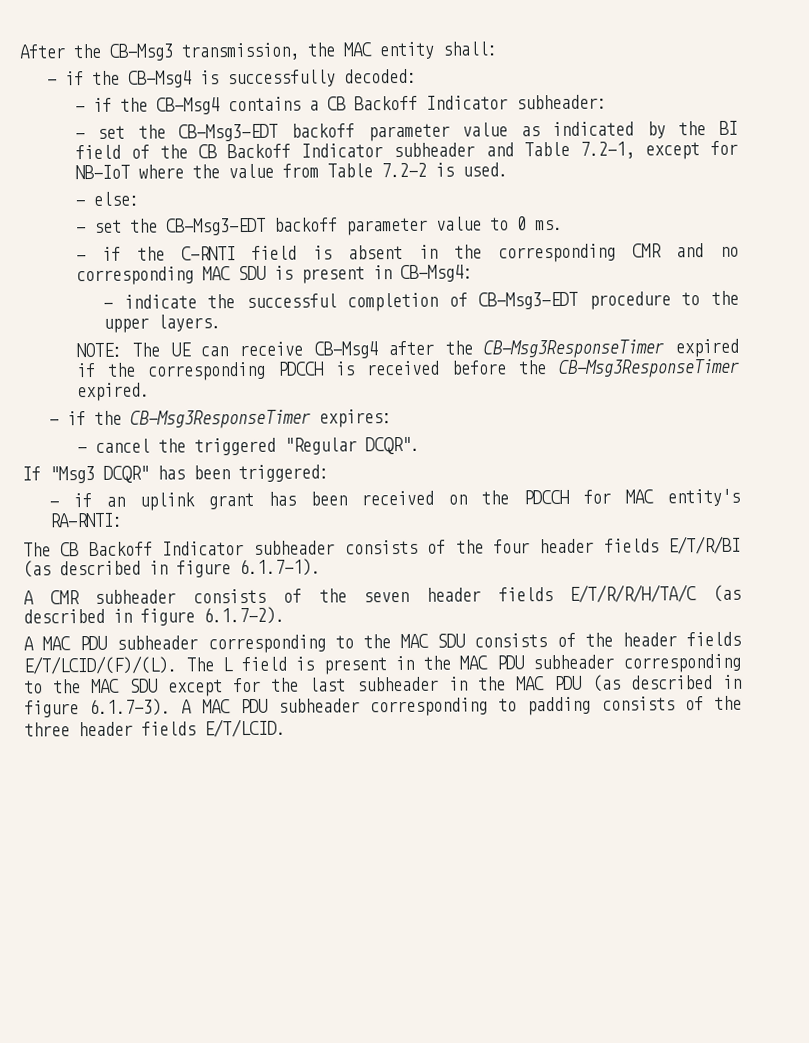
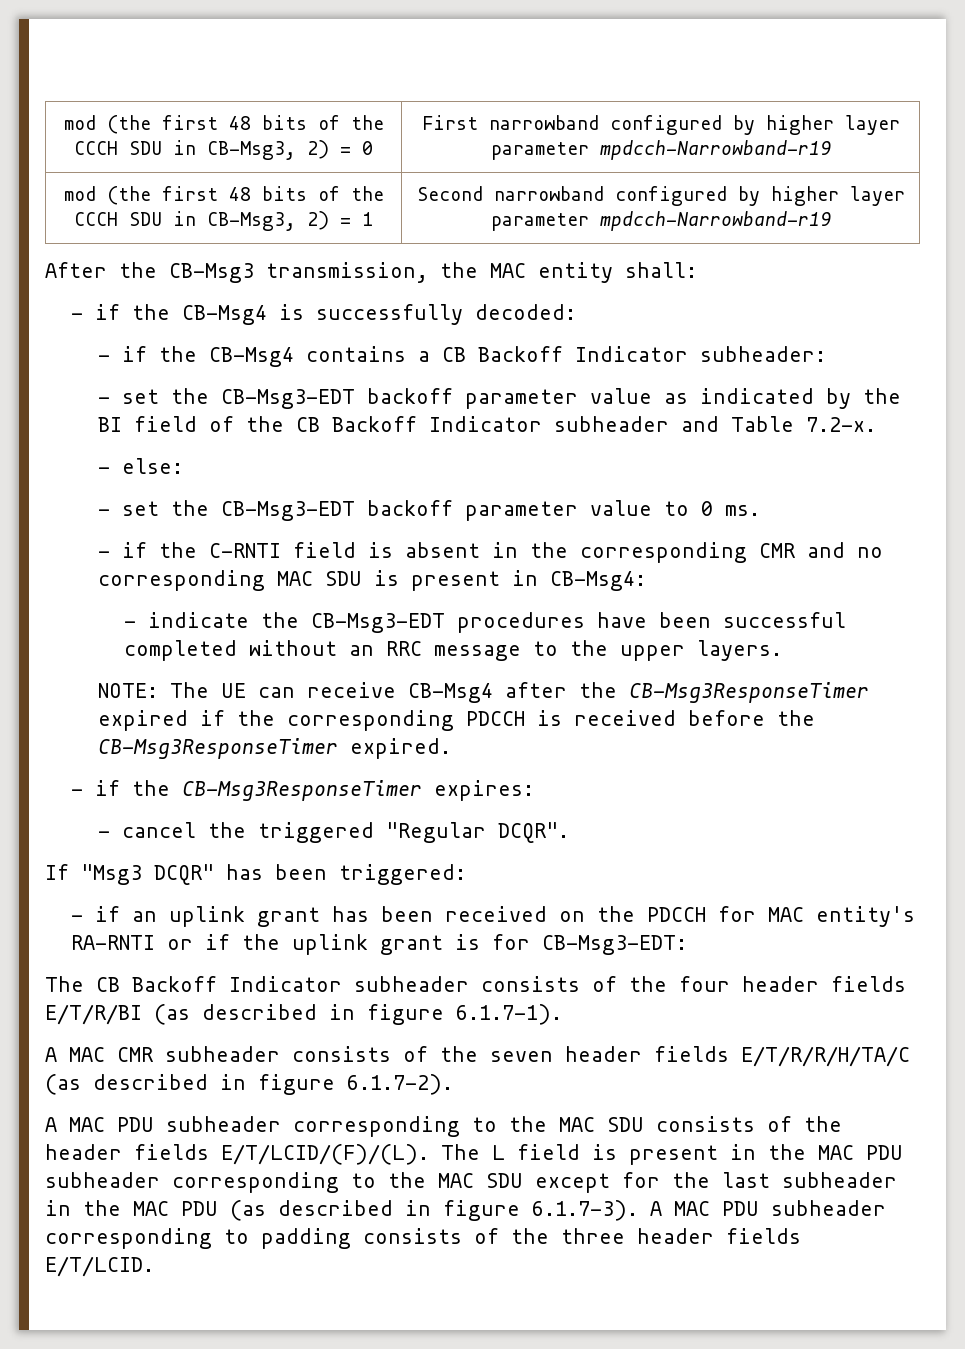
(19, 51) none -> [63,115,384,134] [74,140,373,160] [421,115,900,135] [490,140,831,160] [63,186,384,205] [74,211,373,231] [416,186,905,206] [490,211,831,231] mod (the first 48 bits of the CCCH SDU in CB-Msg3, 2) = 0 | First narrowband configured by higher layer parameter mpdcch-Narrowband-r19 // mod (the first 48 bits of the CCCH SDU in CB-Msg3, 2) = 1 | Second narrowband configured by higher layer parameter mpdcch-Narrowband-r19 //
[579,140,739,160] [74,162,508,180] 7.2-1, except for NB-IoT where the value from Table 7.2-2 is used. -> [805,417,876,432] 7.2-x.
[245,291,671,312] successful completion of CB-Msg3-EDT procedure -> [310,612,846,633] [123,640,521,661] CB-Msg3-EDT procedures have been successful completed without an RRC message
[49,512,124,528] RA-RNTI: -> [71,934,688,955] RA-RNTI or if the uplink grant is for CB-Msg3-EDT:
(34, 597) none -> [69,1047,105,1062] MAC

